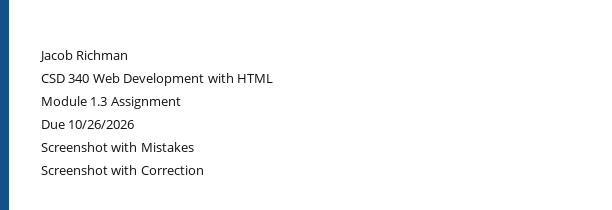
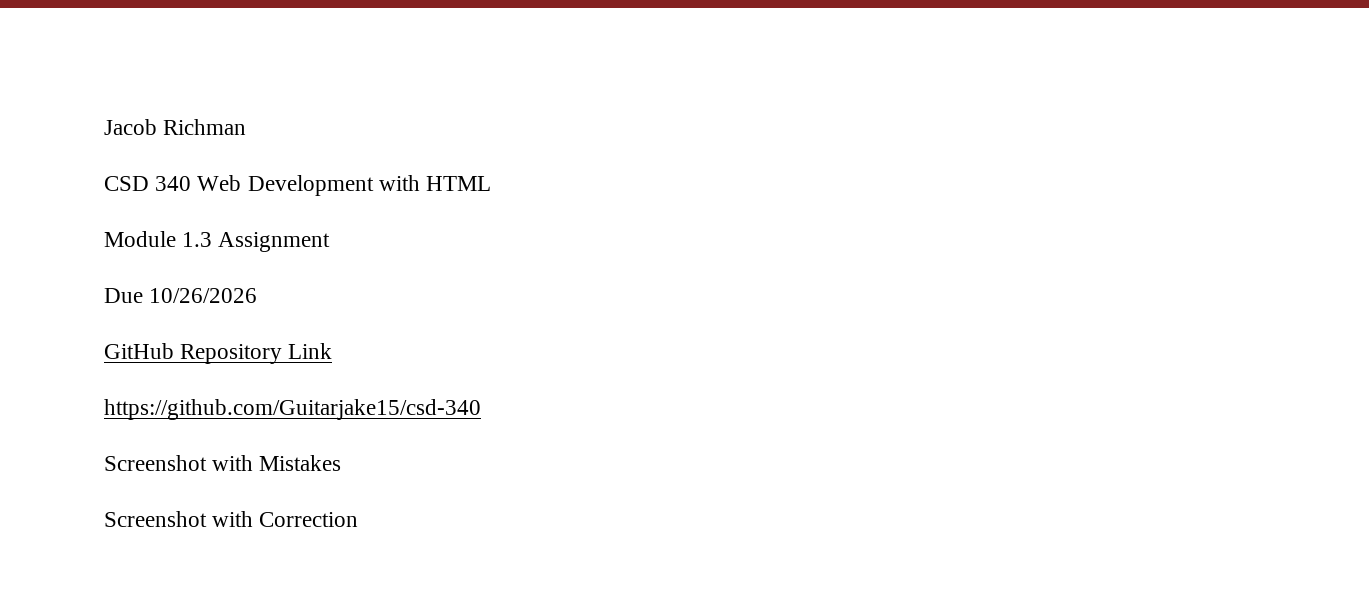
(135, 124) none -> [104,343,333,364] [104,399,481,420] // GitHub Repository Link // https://github.com/Guitarjake15/csd-340

